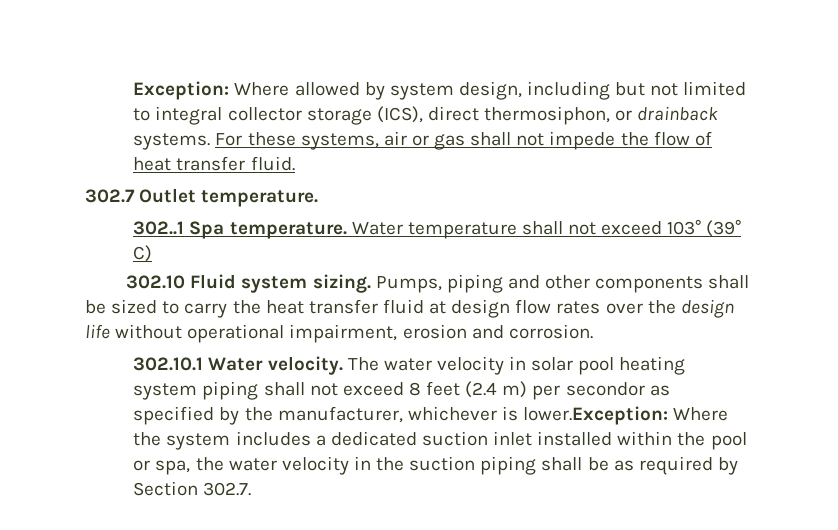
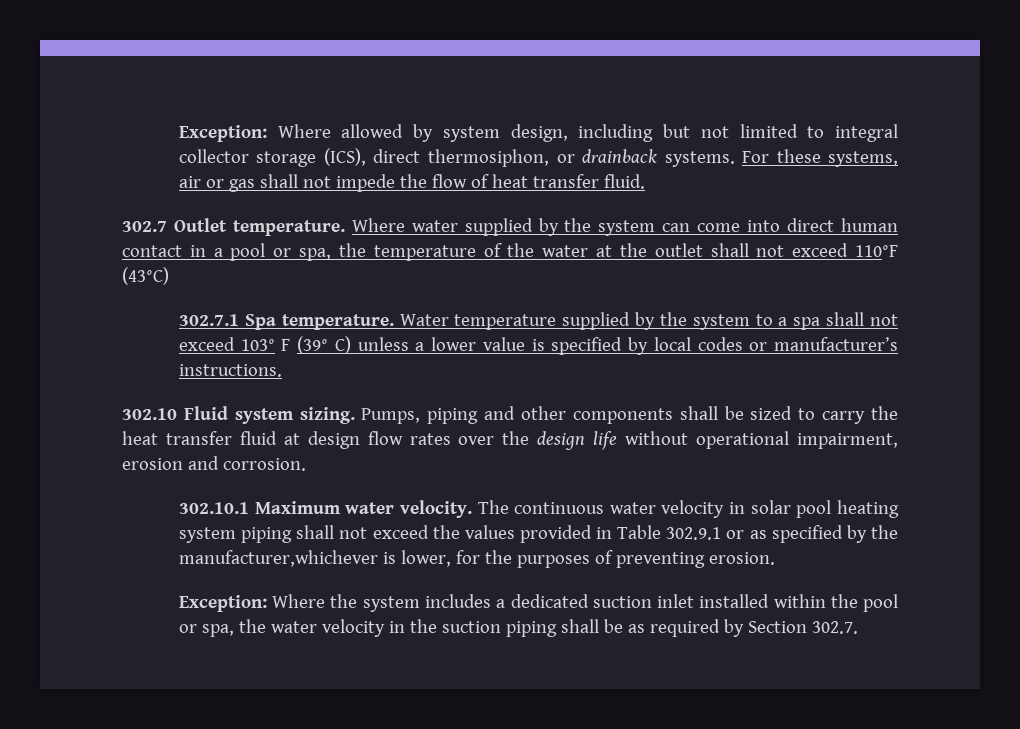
[133,221,517,239] // 302..1 Spa temperature. Water temperature -> [351,218,898,236] [122,243,899,261] [122,267,169,285] [178,312,821,330] Where water supplied by the system can come into direct human contact in a pool or spa, the temperature of the water at the outlet shall not exceed 110°F (43°C) // 302.7.1 Spa temperature. Water temperature supplied by the system to a spa
(702, 227) none -> [281,339,291,351] F
(153, 253) none -> [357,337,899,355] [178,364,282,377] unless a lower value is specified by local codes or manufacturer’s instructions.
[208,357,264,371] Water -> [254,501,395,514] Maximum water
(379, 364) none -> [514,502,605,514] continuous
[408,381,670,400] [133,406,669,425] 8 feet (2.4 m) per secondor as specified by the manufacturer, whichever is lower.Exception: -> [432,525,898,543] [178,550,775,568] [178,595,267,612] the values provided in Table 302.9.1 or as specified by the manufacturer,whichever is lower, for the purposes of preventing erosion. // Exception:

